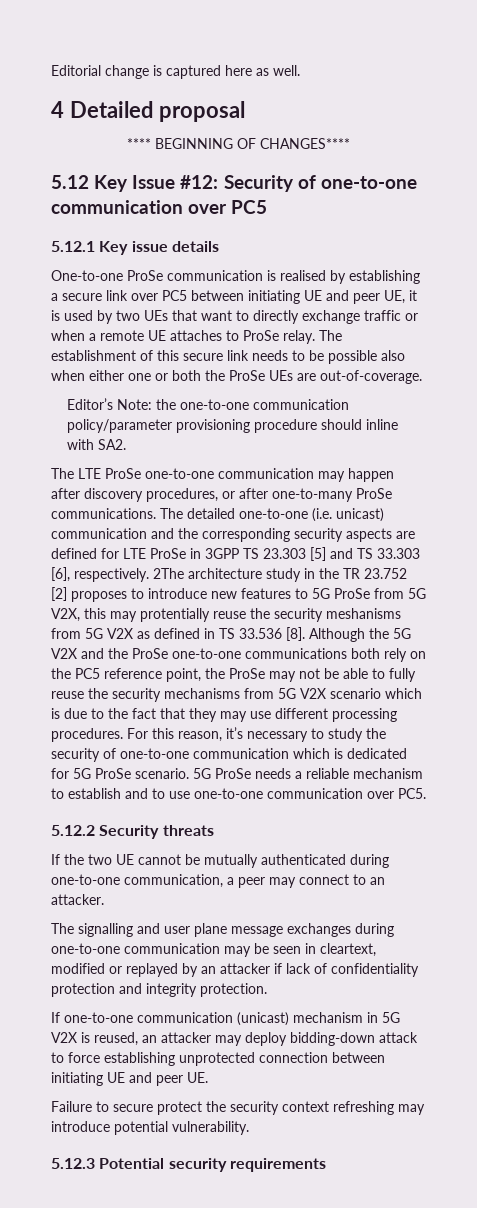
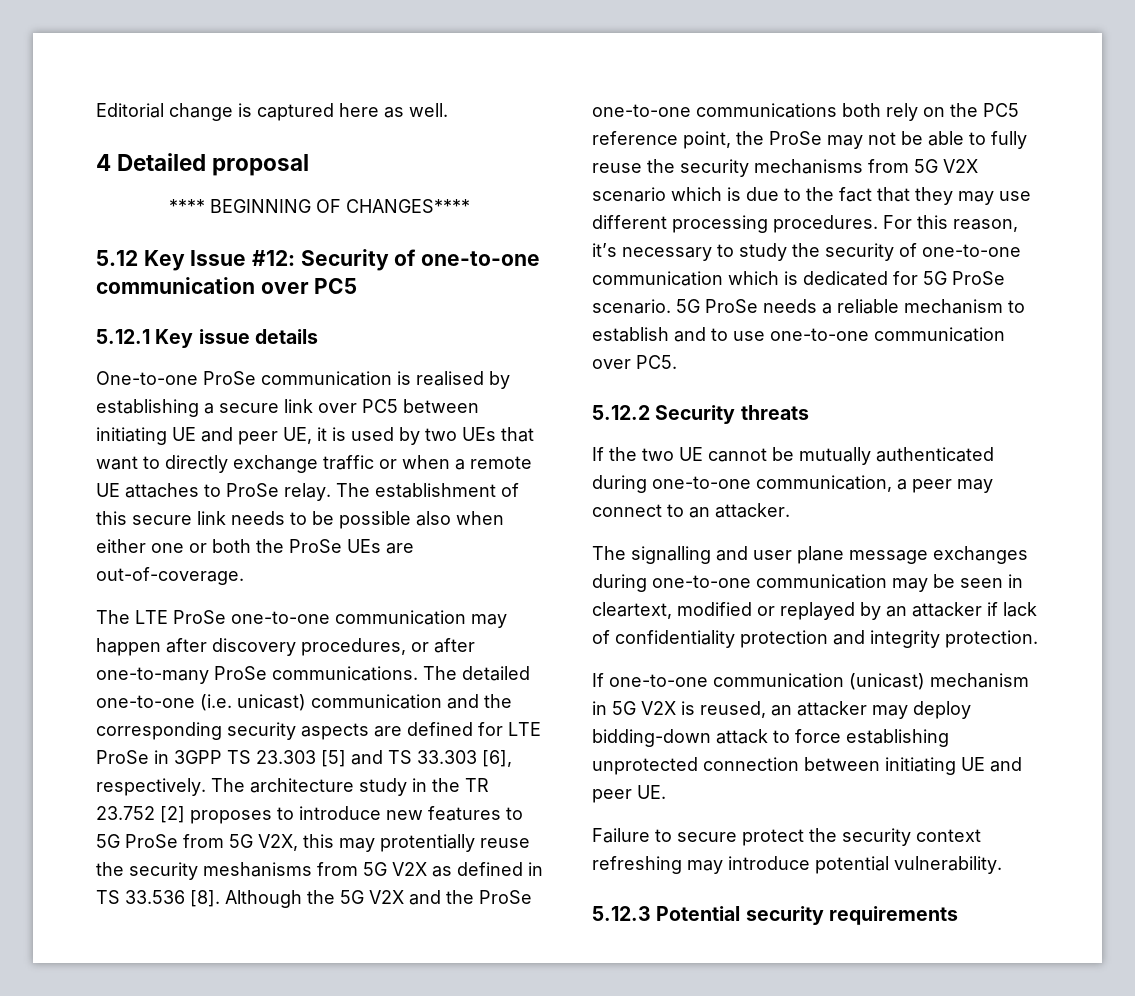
[67,398,350,410] [67,419,399,433] [67,439,127,450] // Editor’s Note: the one-to-one communication policy/parameter provisioning procedure should inline with SA2. -> (244, 576) none
[153,568,184,579] 2The -> [211,778,245,792] The

